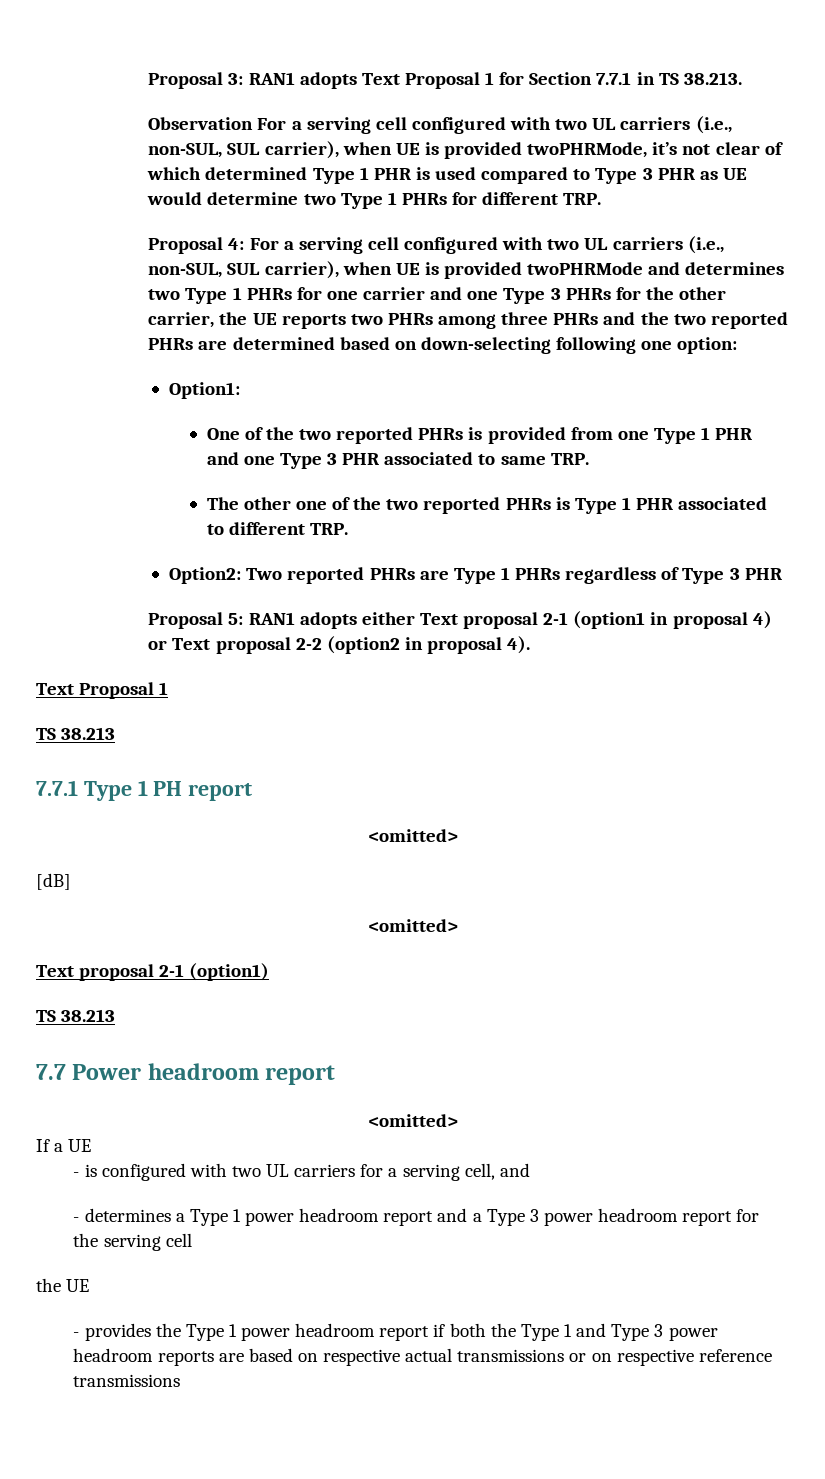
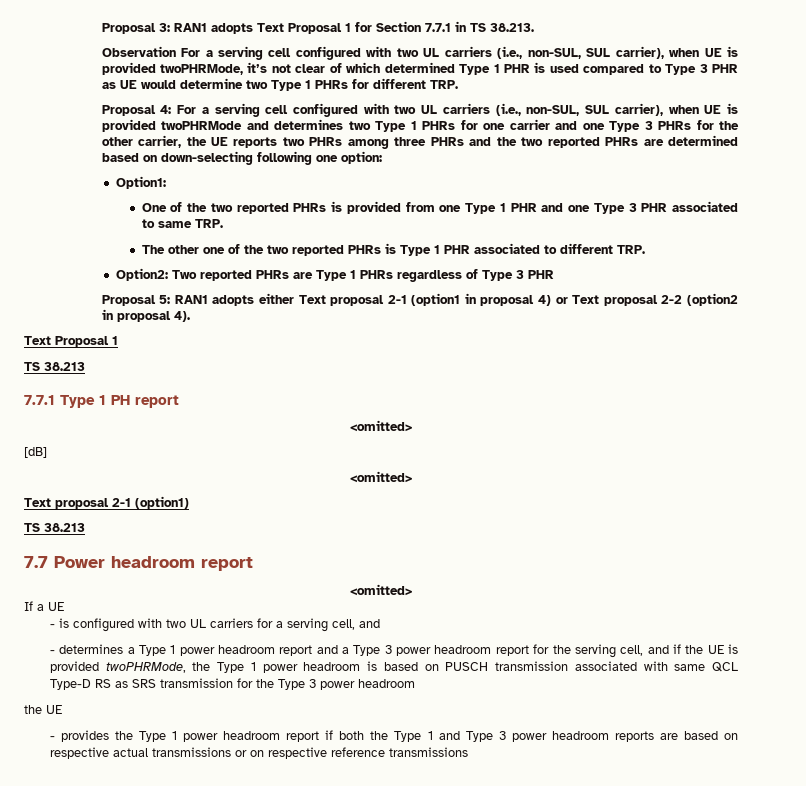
[165,1233,192,1247] cell -> [620,644,739,656] [49,661,738,673] [49,678,415,690] cell, and if the UE is provided twoPHRMode, the Type 1 power headroom is based on PUSCH transmission associated with same QCL Type-D RS as SRS transmission for the Type 3 power headroom

